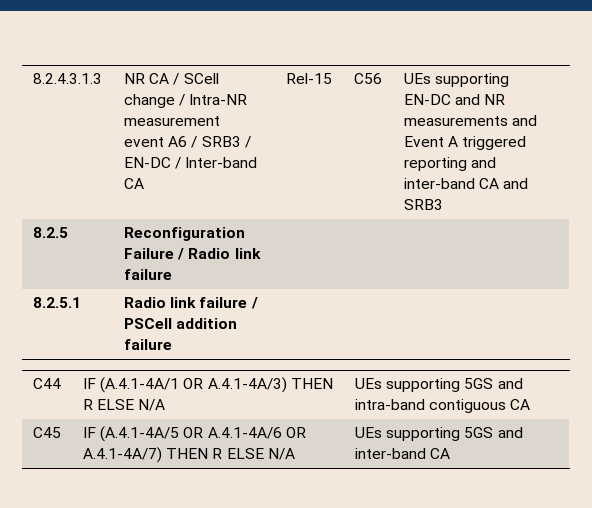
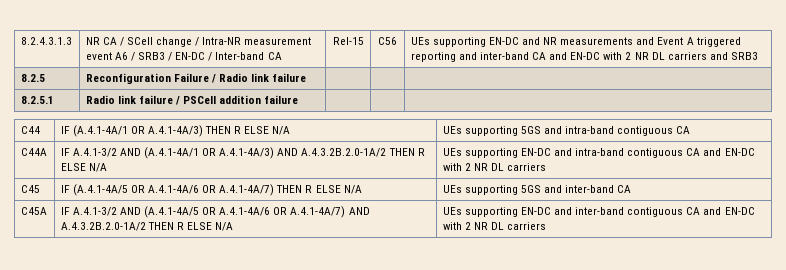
(529, 183) none -> [570,52,728,60] EN-DC with 2 NR DL carriers and
(531, 404) none -> [20,148,47,156] [60,147,425,159] [60,163,107,172] [442,148,755,158] [442,163,547,171] // C44A | IF A.4.1-3/2 AND (A.4.1-4A/1 OR A.4.1-4A/3) AND A.4.3.2B.2.0-1A/2 THEN R ELSE N/A | UEs supporting EN-DC and intra-band contiguous CA and EN-DC with 2 NR DL carriers
(451, 453) none -> [20,207,47,215] [60,206,370,218] [60,222,234,231] [442,207,755,217] [442,222,547,230] // C45A | IF A.4.1-3/2 AND (A.4.1-4A/5 OR A.4.1-4A/6 OR A.4.1-4A/7) AND A.4.3.2B.2.0-1A/2 THEN R ELSE N/A | UEs supporting EN-DC and inter-band contiguous CA and EN-DC with 2 NR DL carriers

